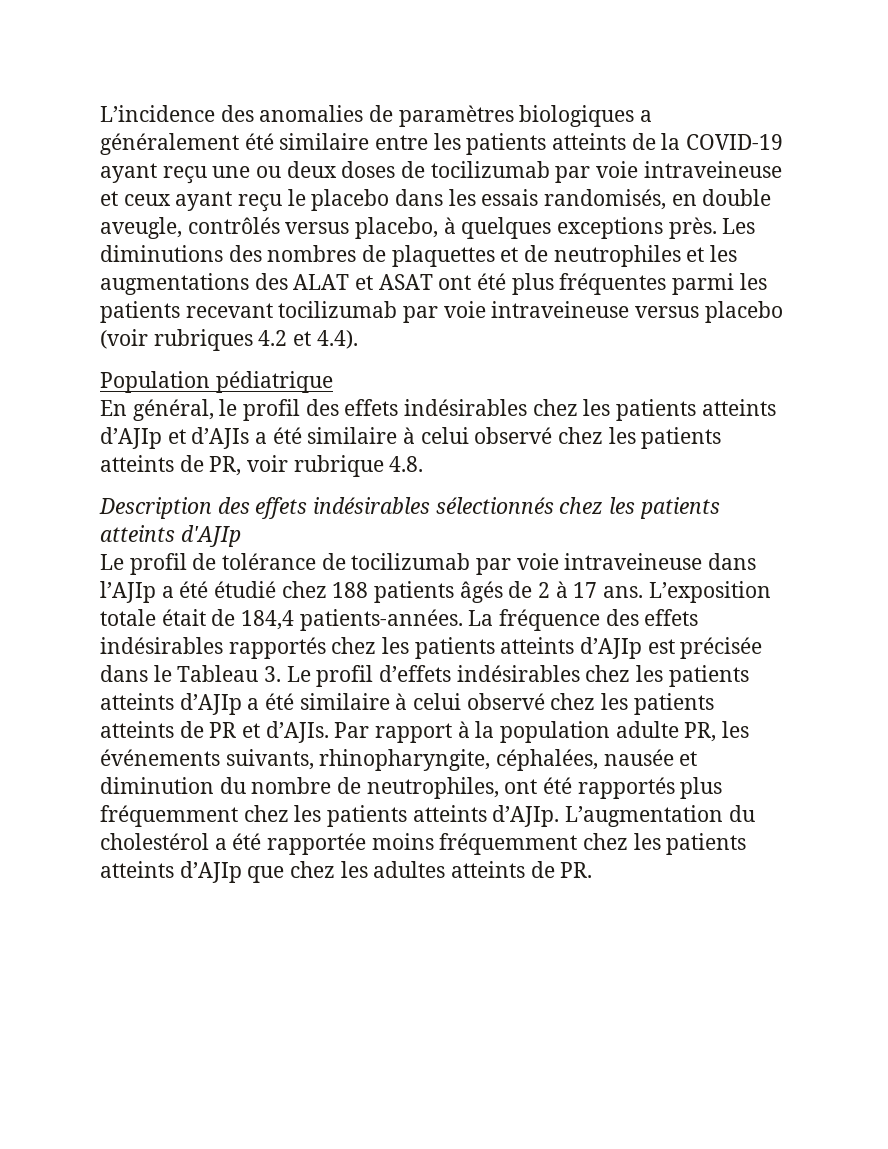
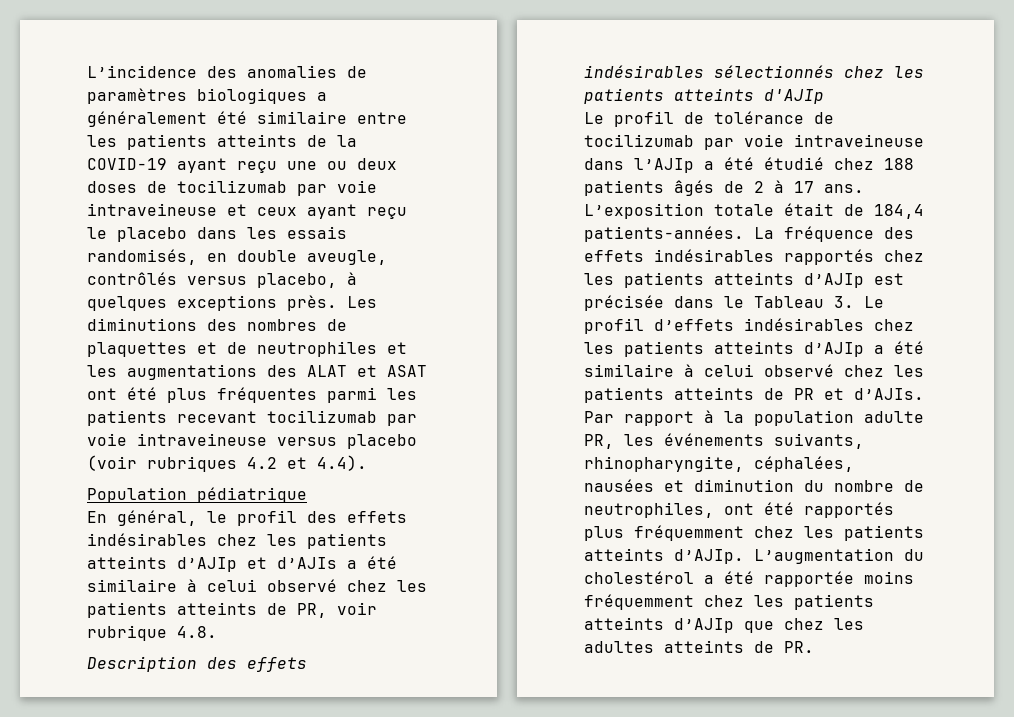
[603,749,674,766] nausée -> [584,479,654,492] nausées

